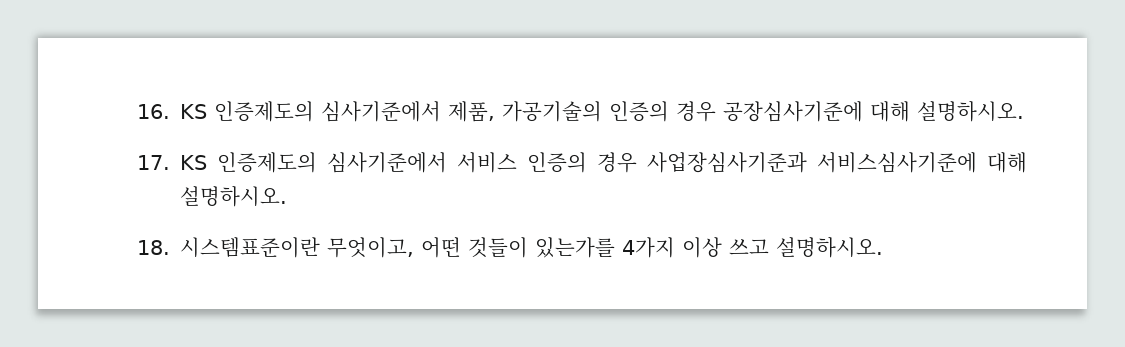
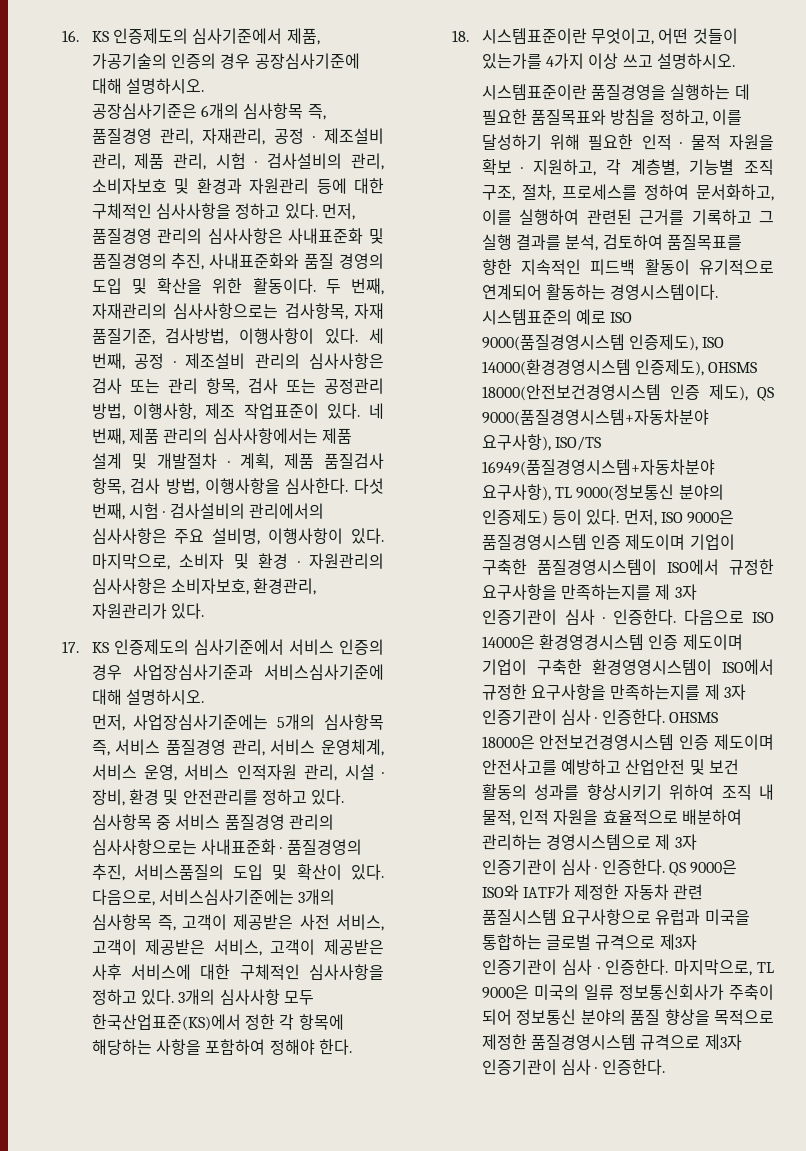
(1025, 111) none -> [91,103,326,120] [91,128,384,145] [91,153,384,170] [91,178,384,194] [91,203,355,220] [91,228,384,244] [91,253,384,270] [91,278,384,295] [91,303,384,320] [91,328,384,345] [91,353,385,370] [91,378,384,395] [91,403,385,420] [91,428,352,445] [91,453,385,470] [91,478,385,495] [91,503,324,520] [91,528,384,545] [91,553,384,570] [91,578,317,595] [91,603,204,619] // 공장심사기준은 6개의 심사항목 즉, 품질경영 관리, 자재관리, 공정 · 제조설비 관리, 제품 관리, 시험 · 검사설비의 관리, 소비자보호 및 환경과 자원관리 등에 대한 구체적인 심사사항을 정하고 있다. 먼저, 품질경영 관리의 심사사항은 사내표준화 및 품질경영의 추진, 사내표준화와 품질 경영의 도입 및 확산을 위한 활동이다. 두 번째, 자재관리의 심사사항으로는 검사항목, 자재 품질기준, 검사방법, 이행사항이 있다. 세 번째, 공정 · 제조설비 관리의 심사사항은 검사 또는 관리 항목, 검사 또는 공정관리 방법, 이행사항, 제조 작업표준이 있다. 네 번째, 제품 관리의 심사사항에서는 제품 설계 및 개발절차 · 계획, 제품 품질검사 항목, 검사 방법, 이행사항을 심사한다. 다섯 번째, 시험 · 검사설비의 관리에서의 심사사항은 주요 설비명, 이행사항이 있다. 마지막으로, 소비자 및 환경 · 자원관리의 심사사항은 소비자보호, 환경관리, 자원관리가 있다.
(288, 196) none -> [91,714,385,731] [91,739,385,756] [91,764,384,781] [91,789,345,806] [91,814,334,830] [91,839,362,855] [91,864,384,881] [91,889,336,906] [91,914,384,931] [91,939,384,956] [91,964,384,980] [91,989,314,1005] [91,1014,344,1031] [91,1039,352,1055] // 먼저, 사업장심사기준에는 5개의 심사항목 즉, 서비스 품질경영 관리, 서비스 운영체계, 서비스 운영, 서비스 인적자원 관리, 시설 · 장비, 환경 및 안전관리를 정하고 있다. 심사항목 중 서비스 품질경영 관리의 심사사항으로는 사내표준화 · 품질경영의 추진, 서비스품질의 도입 및 확산이 있다. 다음으로, 서비스심사기준에는 3개의 심사항목 즉, 고객이 제공받은 사전 서비스, 고객이 제공받은 서비스, 고객이 제공받은 사후 서비스에 대한 구체적인 심사사항을 정하고 있다. 3개의 심사사항 모두 한국산업표준(KS)에서 정한 각 항목에 해당하는 사항을 포함하여 정해야 한다.
(884, 247) none -> [481,84,750,100] [481,109,742,126] [481,134,774,150] [481,159,774,176] [481,184,774,201] [481,209,774,225] [481,234,742,251] [481,259,774,275] [481,284,719,300] [481,309,633,325] [481,334,725,351] [481,359,758,376] [481,384,774,401] [481,409,709,426] [481,434,601,451] [481,459,715,476] [481,484,724,501] [481,509,735,526] [481,534,735,550] [481,559,774,575] [481,584,697,600] [481,609,774,625] [481,634,743,650] [481,659,774,675] [481,684,746,700] [481,709,718,725] [481,734,774,750] [481,759,739,775] [481,784,774,800] [481,809,742,826] [481,834,697,850] [481,859,738,876] [481,884,703,900] [481,909,750,925] [481,934,697,950] [481,959,774,976] [481,984,774,1000] [481,1009,774,1025] [481,1034,742,1050] [481,1059,665,1075] // 시스템표준이란 품질경영을 실행하는 데 필요한 품질목표와 방침을 정하고, 이를 달성하기 위해 필요한 인적 · 물적 자원을 확보 · 지원하고, 각 계층별, 기능별 조직 구조, 절차, 프로세스를 정하여 문서화하고, 이를 실행하여 관련된 근거를 기록하고 그 실행 결과를 분석, 검토하여 품질목표를 향한 지속적인 피드백 활동이 유기적으로 연계되어 활동하는 경영시스템이다. 시스템표준의 예로 ISO 9000(품질경영시스템 인증제도), ISO 14000(환경경영시스템 인증제도), OHSMS 18000(안전보건경영시스템 인증 제도), QS 9000(품질경영시스템+자동차분야 요구사항), ISO/TS 16949(품질경영시스템+자동차분야 요구사항), TL 9000(정보통신 분야의 인증제도) 등이 있다. 먼저, ISO 9000은 품질경영시스템 인증 제도이며 기업이 구축한 품질경영시스템이 ISO에서 규정한 요구사항을 만족하는지를 제 3자 인증기관이 심사 · 인증한다. 다음으로 ISO 14000은 환경영경시스템 인증 제도이며 기업이 구축한 환경영영시스템이 ISO에서 규정한 요구사항을 만족하는지를 제 3자 인증기관이 심사 · 인증한다. OHSMS 18000은 안전보건경영시스템 인증 제도이며 안전사고를 예방하고 산업안전 및 보건 활동의 성과를 향상시키기 위하여 조직 내 물적, 인적 자원을 효율적으로 배분하여 관리하는 경영시스템으로 제 3자 인증기관이 심사 · 인증한다. QS 9000은 ISO와 IATF가 제정한 자동차 관련 품질시스템 요구사항으로 유럽과 미국을 통합하는 글로벌 규격으로 제3자 인증기관이 심사 · 인증한다. 마지막으로, TL 9000은 미국의 일류 정보통신회사가 주축이 되어 정보통신 분야의 품질 향상을 목적으로 제정한 품질경영시스템 규격으로 제3자 인증기관이 심사 · 인증한다.

